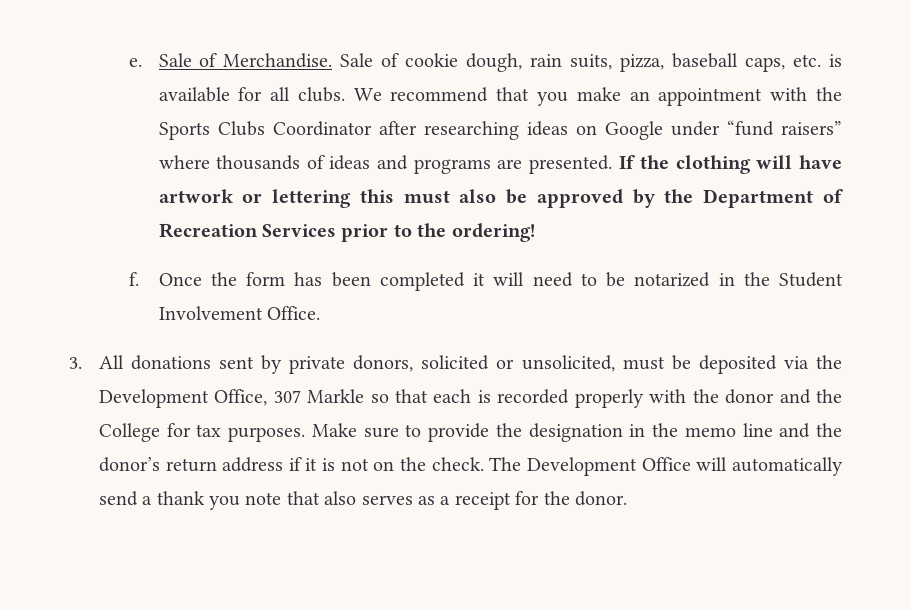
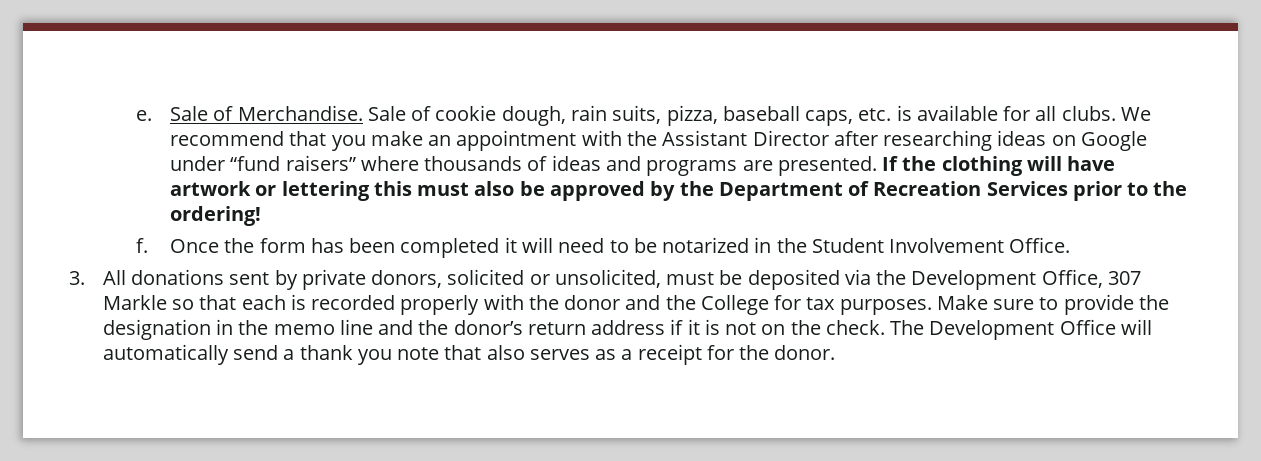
[158,121,372,140] Sports Clubs Coordinator -> [662,130,829,146] Assistant Director

